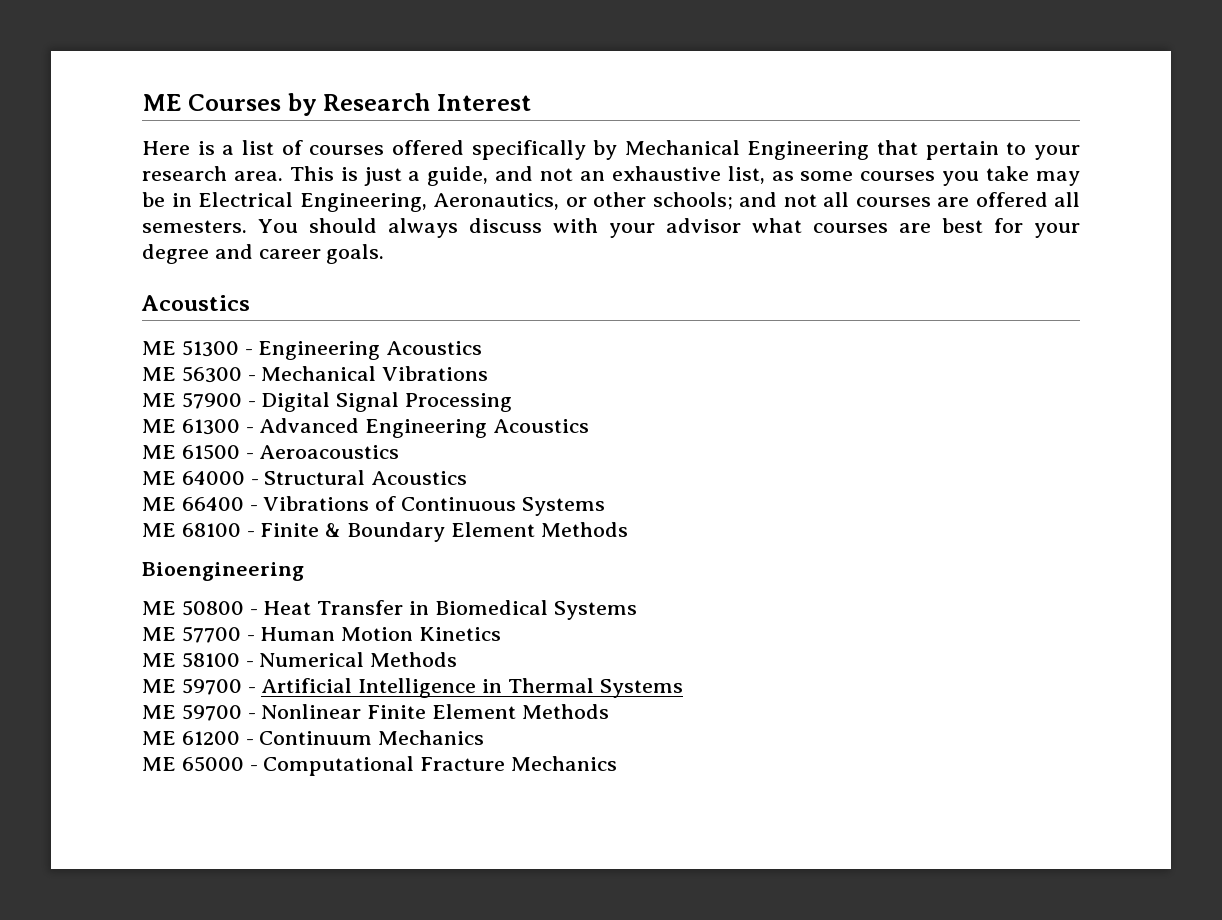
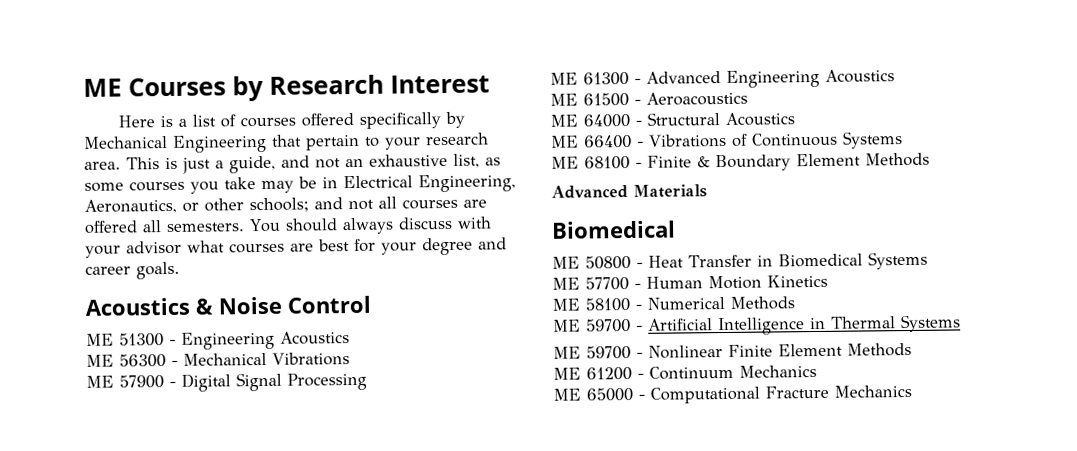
(250, 303) none -> [195,295,371,315] & Noise Control
[142,562,304,581] Bioengineering -> [551,184,707,199] [551,220,676,239] Advanced Materials // Biomedical

